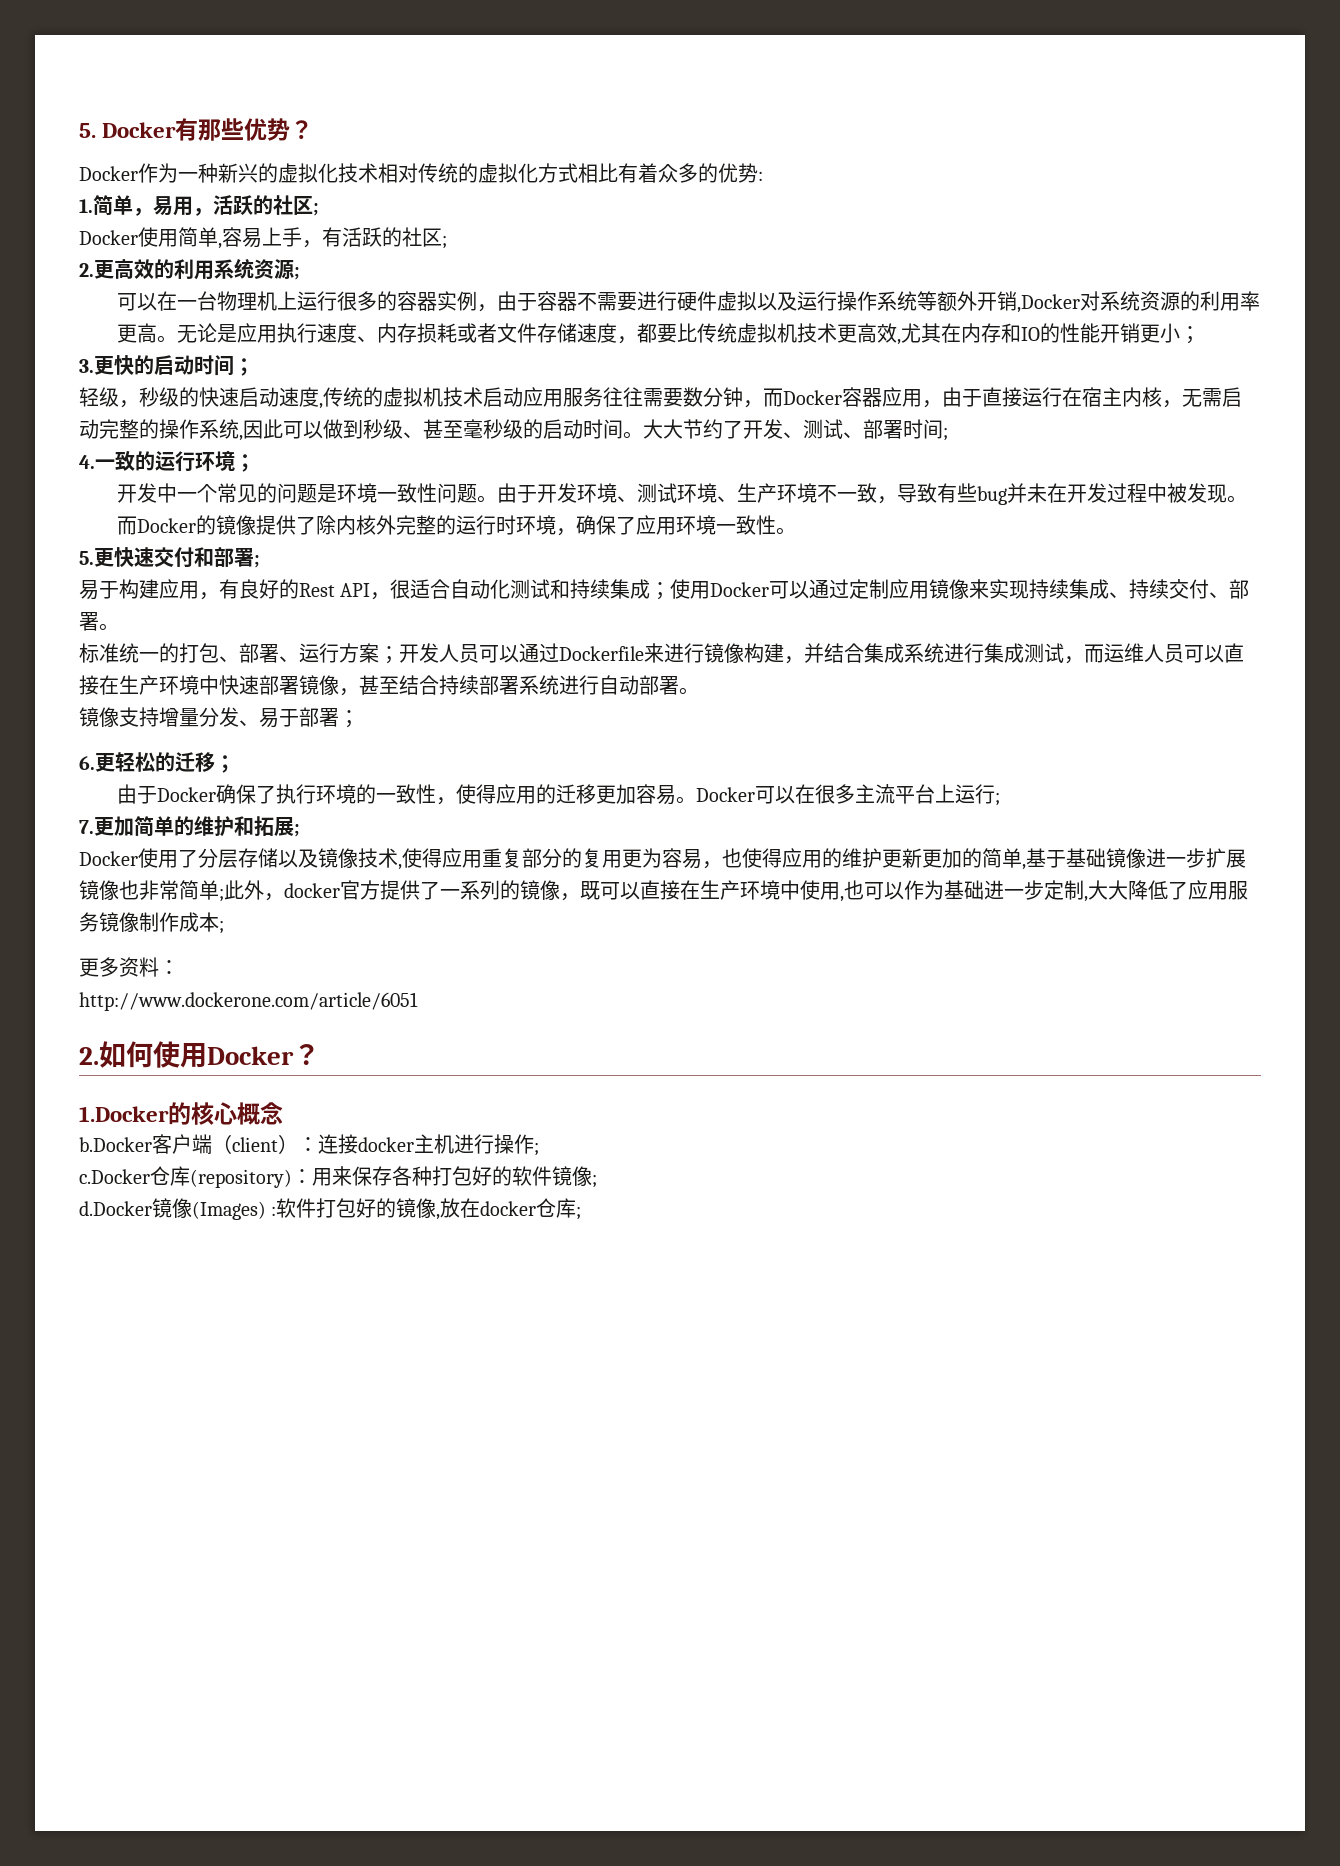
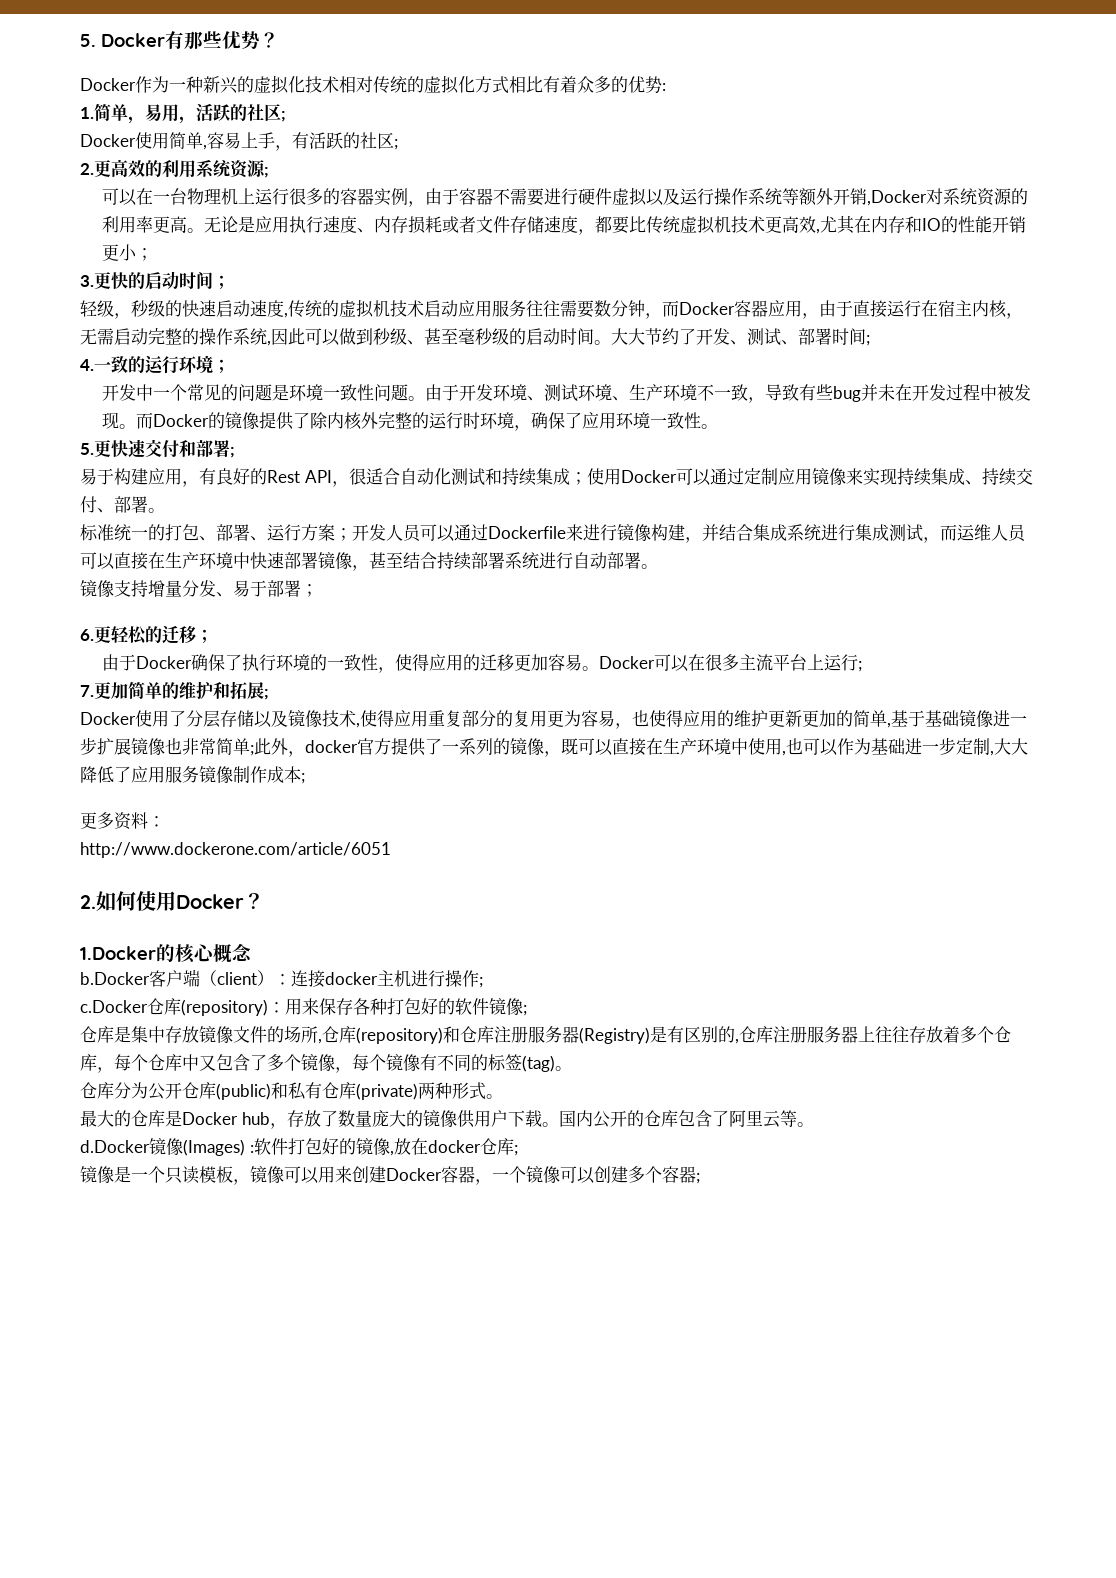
(597, 1181) none -> [80,1025,1011,1044] [80,1053,572,1073] [80,1082,503,1100] [80,1109,814,1129] // 仓库是集中存放镜像文件的场所,仓库(repository)和仓库注册服务器(Registry)是有区别的,仓库注册服务器上往往存放着多个仓库，每个仓库中又包含了多个镜像，每个镜像有不同的标签(tag)。 // 仓库分为公开仓库(public)和私有仓库(private)两种形式。 // 最大的仓库是Docker hub，存放了数量庞大的镜像供用户下载。国内公开的仓库包含了阿里云等。
(582, 1213) none -> [80,1165,700,1185] // 镜像是一个只读模板，镜像可以用来创建Docker容器，一个镜像可以创建多个容器;

